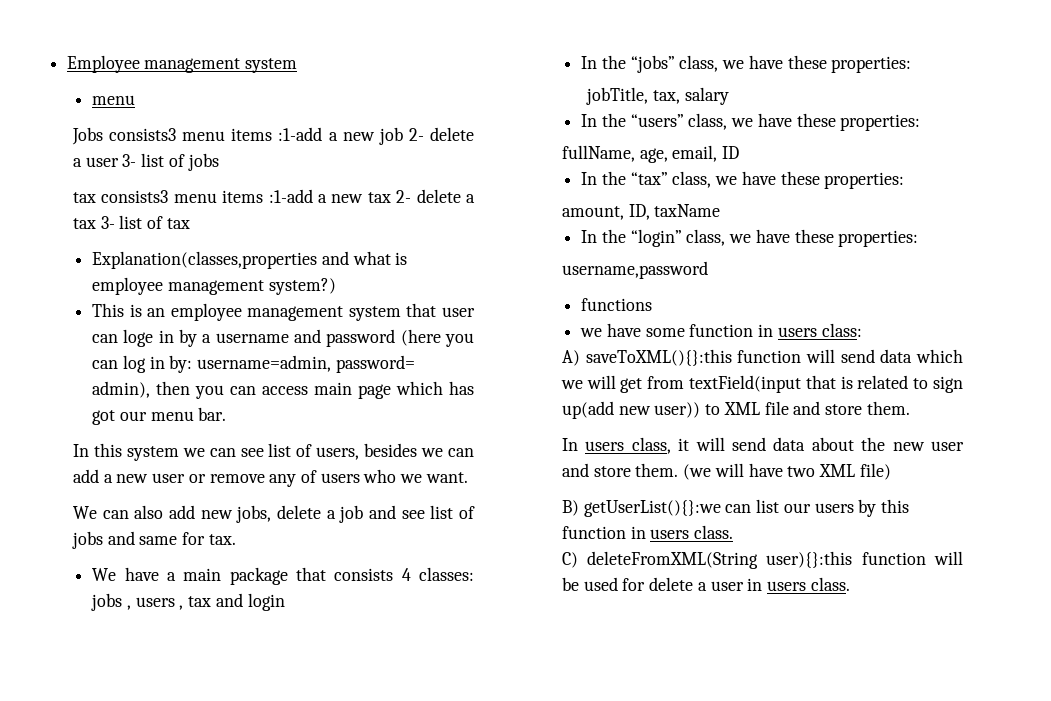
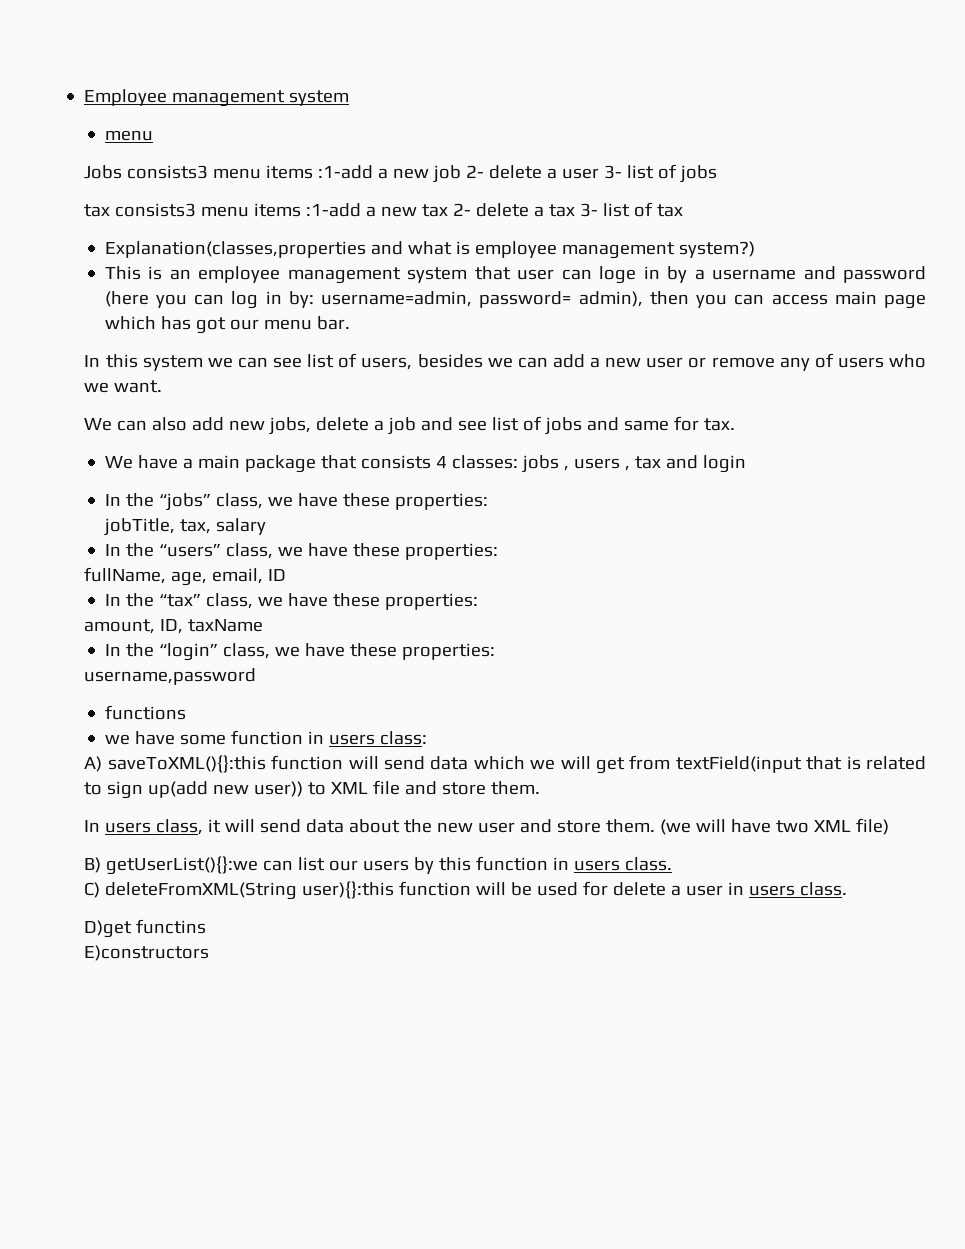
(850, 584) none -> [84,919,207,938] [84,945,210,961] // D)get functins // E)constructors

